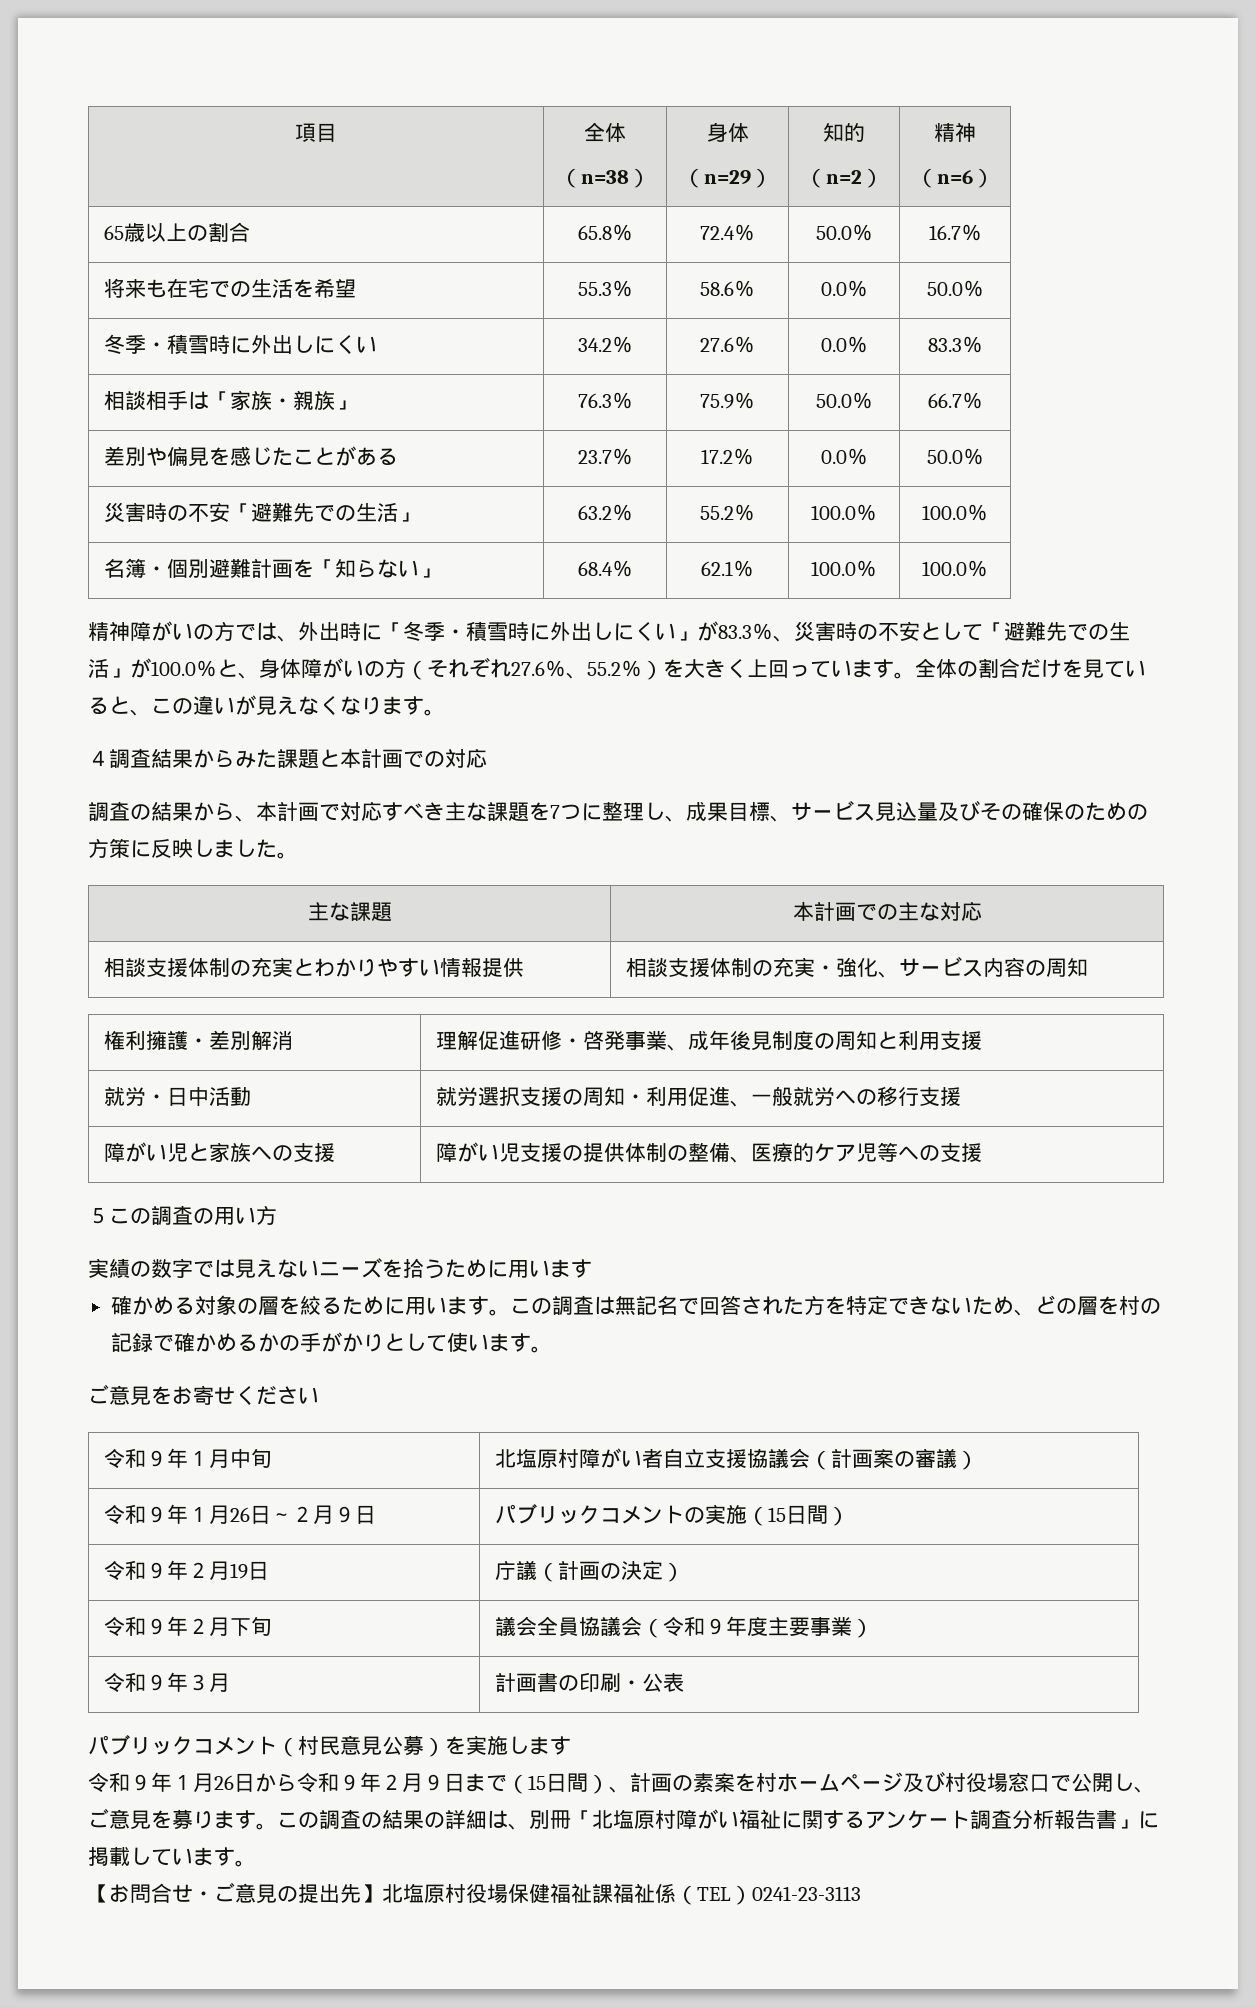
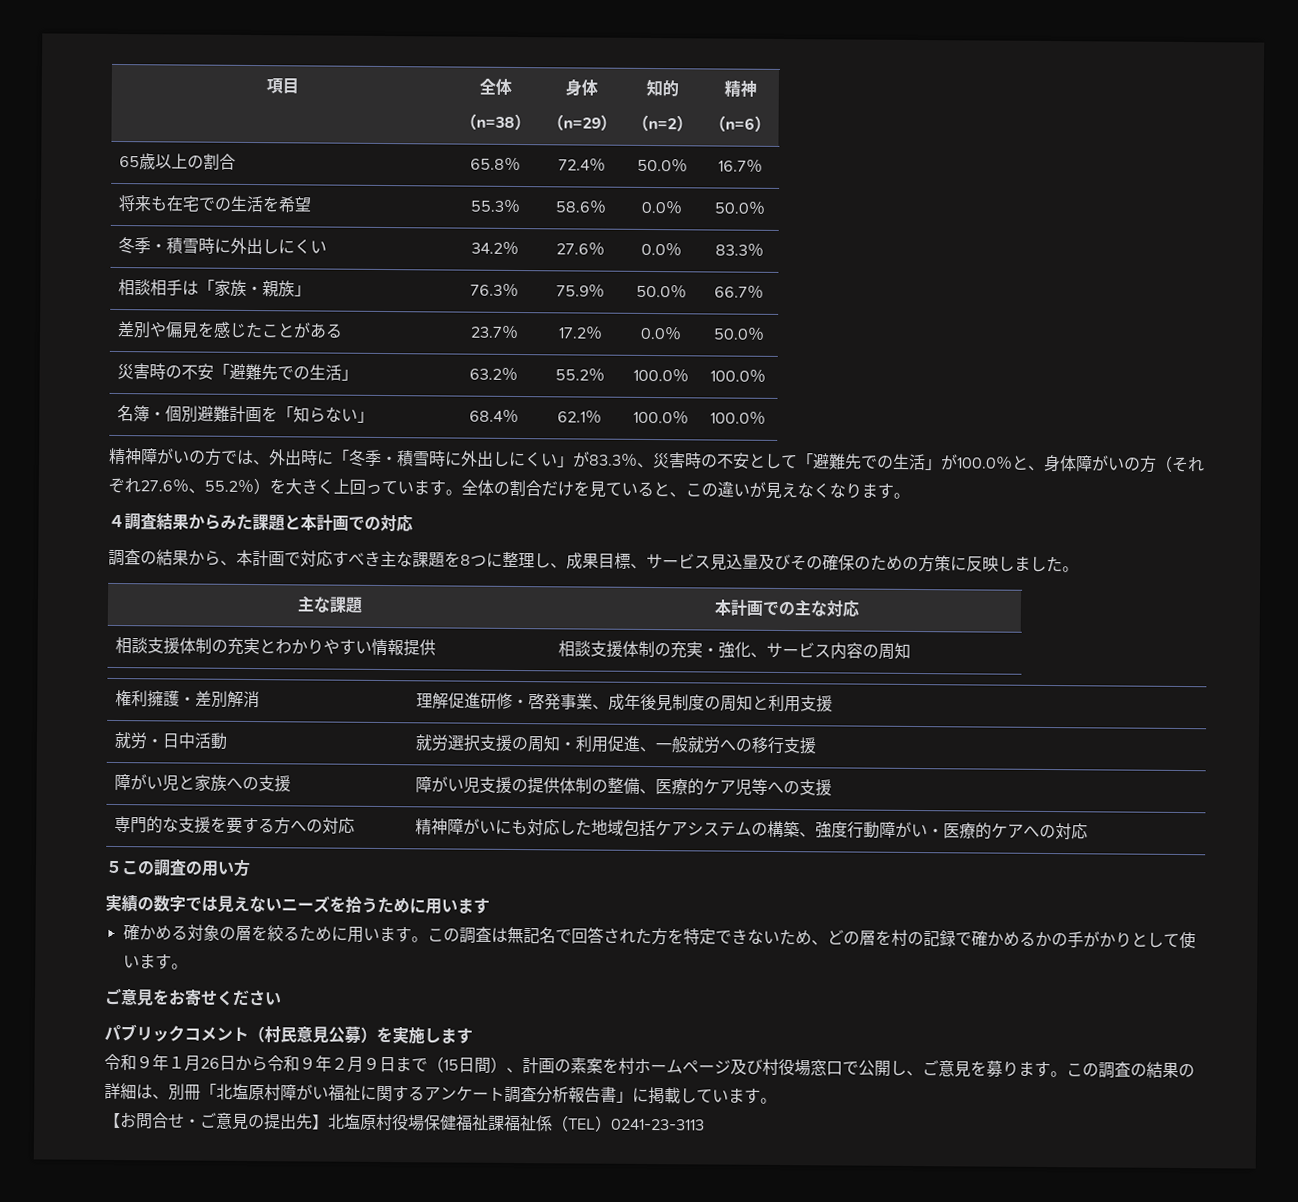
[550,805,560,819] 7 -> [460,554,471,566] 8
(983, 1152) none -> [113,815,355,835] [414,818,1088,840] // 専門的な支援を要する方への対応 | 精神障がいにも対応した地域包括ケアシステムの構築、強度行動障がい・医療的ケアへの対応
[104,1448,273,1469] [495,1448,979,1470] [104,1504,377,1525] [495,1504,850,1526] [104,1560,270,1581] [495,1560,685,1582] [104,1616,273,1637] [495,1616,874,1638] [104,1672,231,1693] [495,1672,685,1692] // 令和９年１月中旬 | 北塩原村障がい者自立支援協議会（計画案の審議） // 令和９年１月26日～２月９日 | パブリックコメントの実施（15日間） // 令和９年２月19日 | 庁議（計画の決定） // 令和９年２月下旬 | 議会全員協議会（令和９年度主要事業） // 令和９年３月 | 計画書の印刷・公表 -> (282, 999) none

